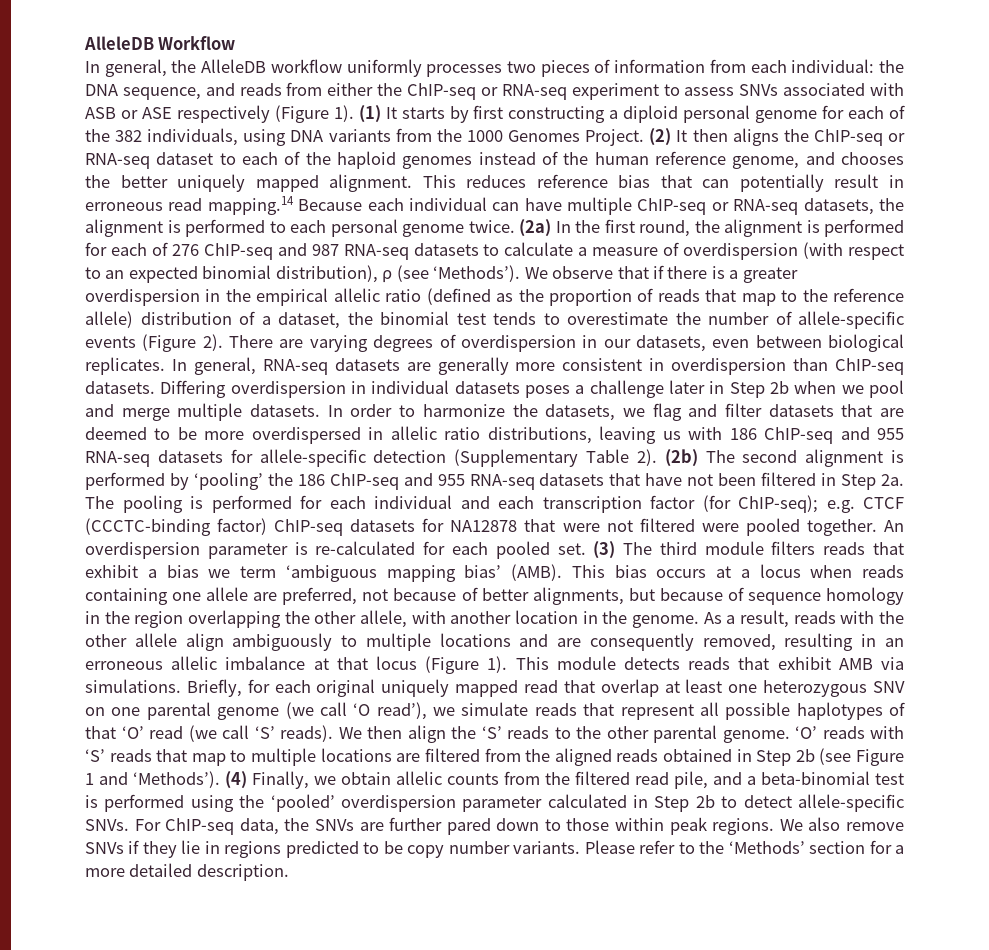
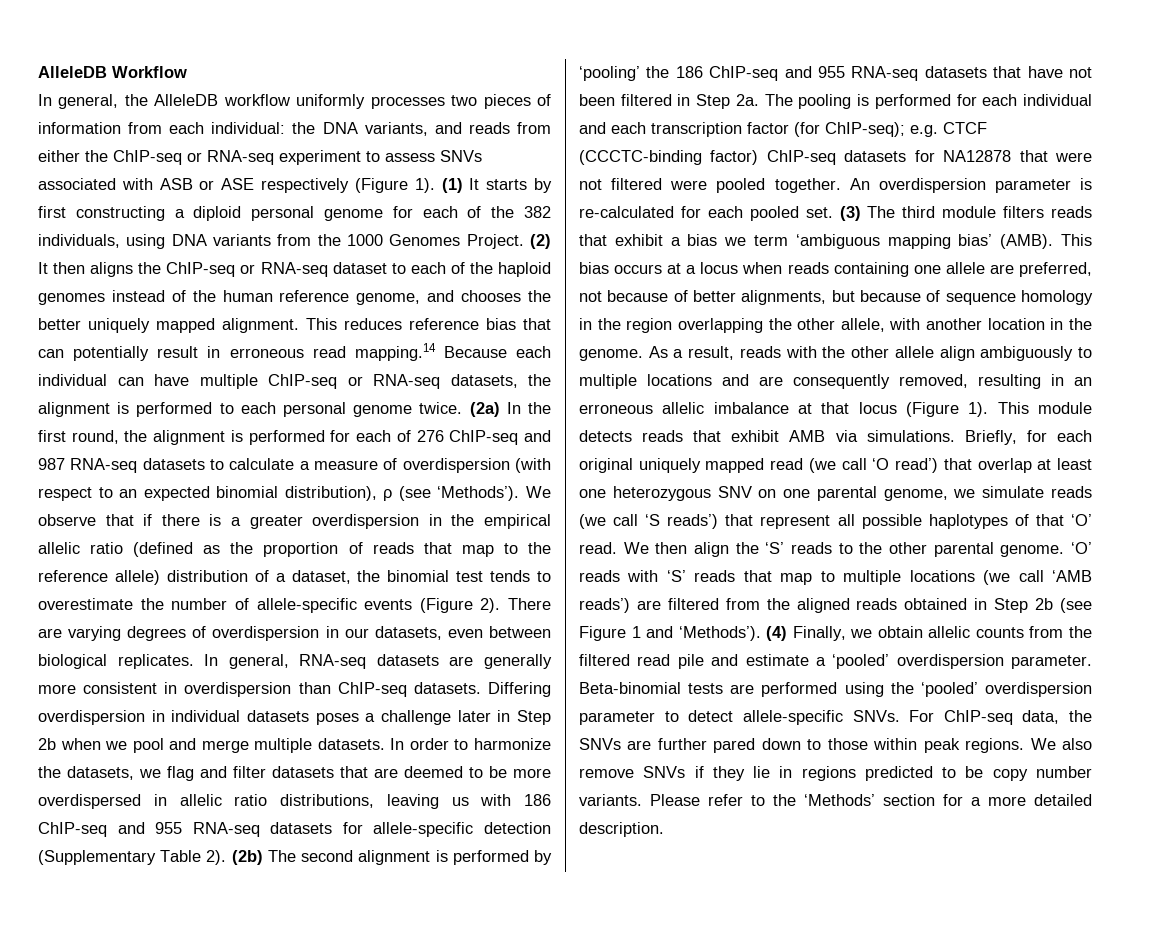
[122,87,201,100] sequence, -> [364,122,428,136] variants,
(558, 686) none -> [808,458,939,473] (we call ‘O read’)
[217,702,577,720] genome (we call ‘O read’), we simulate reads -> [883,486,1092,501] [579,514,719,529] genome, we simulate reads (we call ‘S reads’)
[149,725,333,742] read (we call ‘S’ reads). -> [579,542,617,554] read.
(392, 755) none -> [983,570,1092,585] [579,598,630,613] (we call ‘AMB reads’)
[674,771,904,789] [85,795,98,808] pile, and a beta-binomial test is -> [677,654,1092,669] [579,682,755,694] pile and estimate a ‘pooled’ overdispersion parameter. Beta-binomial tests are
[547,794,715,812] calculated in Step 2b -> (655, 718) none

